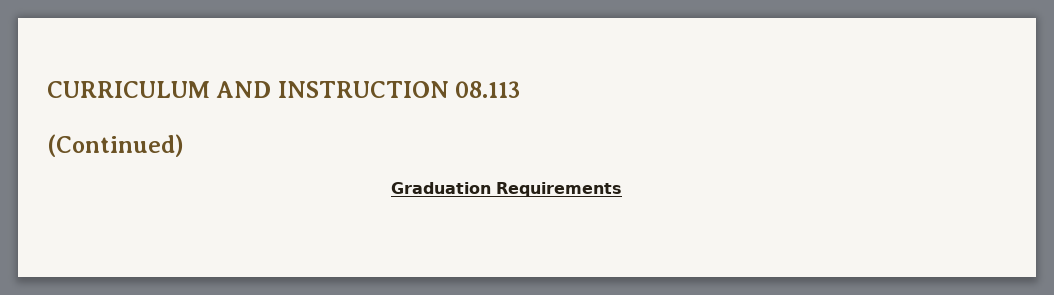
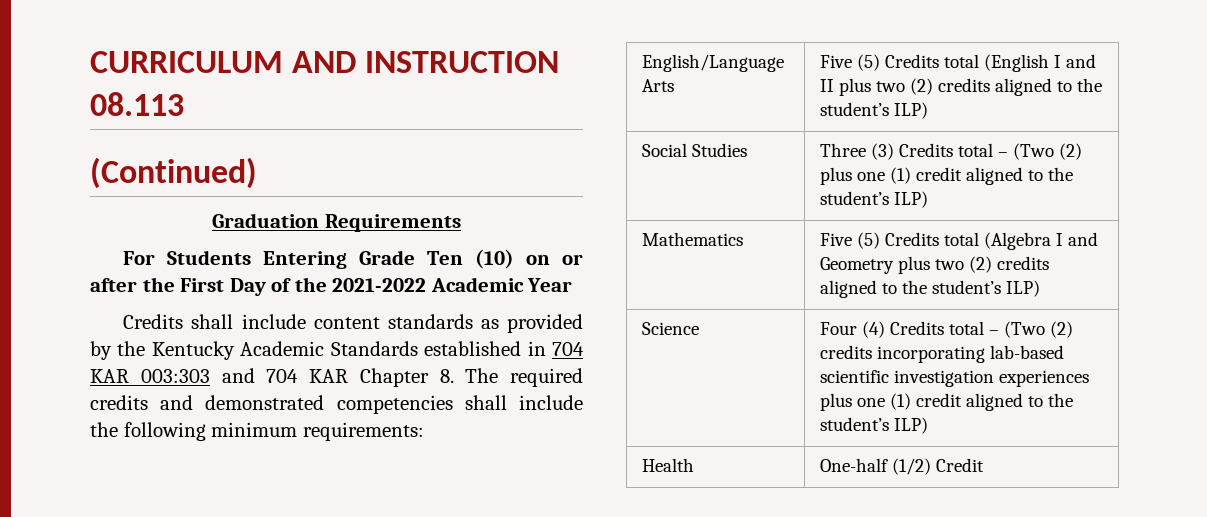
(622, 189) none -> [123,249,584,269] [90,277,573,296] [123,314,583,333] [90,341,584,360] [90,368,583,387] [90,395,583,414] [90,422,424,441] [641,54,784,72] [641,79,674,92] [819,54,1096,72] [819,78,1102,96] [819,102,928,119] [641,143,747,157] [819,143,1082,160] [819,167,1073,185] [819,191,928,208] [641,232,743,246] [819,232,1098,250] [819,256,1049,274] [819,280,1040,298] [641,322,699,335] [819,321,1073,338] [819,345,1064,363] [819,370,1089,387] [819,393,1073,411] [819,417,928,434] [641,458,694,472] [819,458,984,475] // For Students Entering Grade Ten (10) on or after the First Day of the 2021-2022 Academic Year // Credits shall include content standards as provided by the Kentucky Academic Standards established in 704 KAR 003:303 and 704 KAR Chapter 8. The required credits and demonstrated competencies shall include the following minimum requirements: // English/Language Arts | Five (5) Credits total (English I and II plus two (2) credits aligned to the student’s ILP) // Social Studies | Three (3) Credits total – (Two (2) plus one (1) credit aligned to the student’s ILP) // Mathematics | Five (5) Credits total (Algebra I and Geometry plus two (2) credits aligned to the student’s ILP) // Science | Four (4) Credits total – (Two (2) credits incorporating lab-based scientific investigation experiences plus one (1) credit aligned to the student’s ILP) // Health | One-half (1/2) Credit

